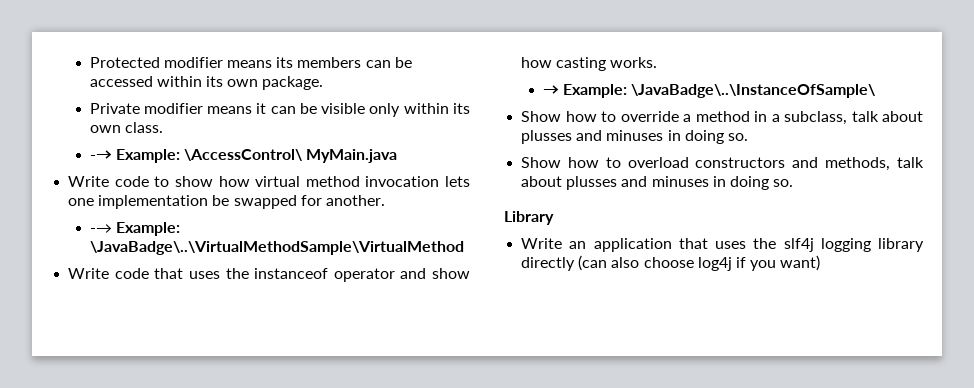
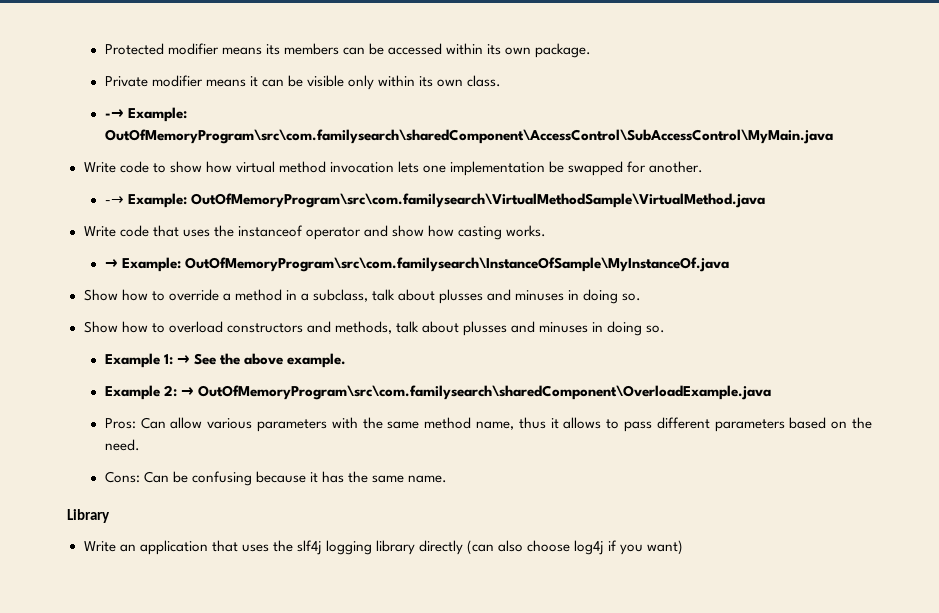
[184,149,398,163] \AccessControl\ MyMain.java -> [104,129,833,144] OutOfMemoryProgram\src\com.familysearch\sharedComponent\AccessControl\SubAccessControl\MyMain.java
[89,241,464,255] \JavaBadge\..\VirtualMethodSample\VirtualMethod -> [190,193,765,208] OutOfMemoryProgram\src\com.familysearch\VirtualMethodSample\VirtualMethod.java
[631,84,876,98] \JavaBadge\..\InstanceOfSample\ -> [184,257,729,272] OutOfMemoryProgram\src\com.familysearch\InstanceOfSample\MyInstanceOf.java
(794, 183) none -> [104,353,347,368] [104,385,771,400] [104,417,872,432] [104,439,140,451] [104,471,448,486] // Example 1: → See the above example. // Example 2: → OutOfMemoryProgram\src\com.familysearch\sharedComponent\OverloadExample.java // Pros: Can allow various parameters with the same method name, thus it allows to pass different parameters based on the need. // Cons: Can be confusing because it has the same name.

